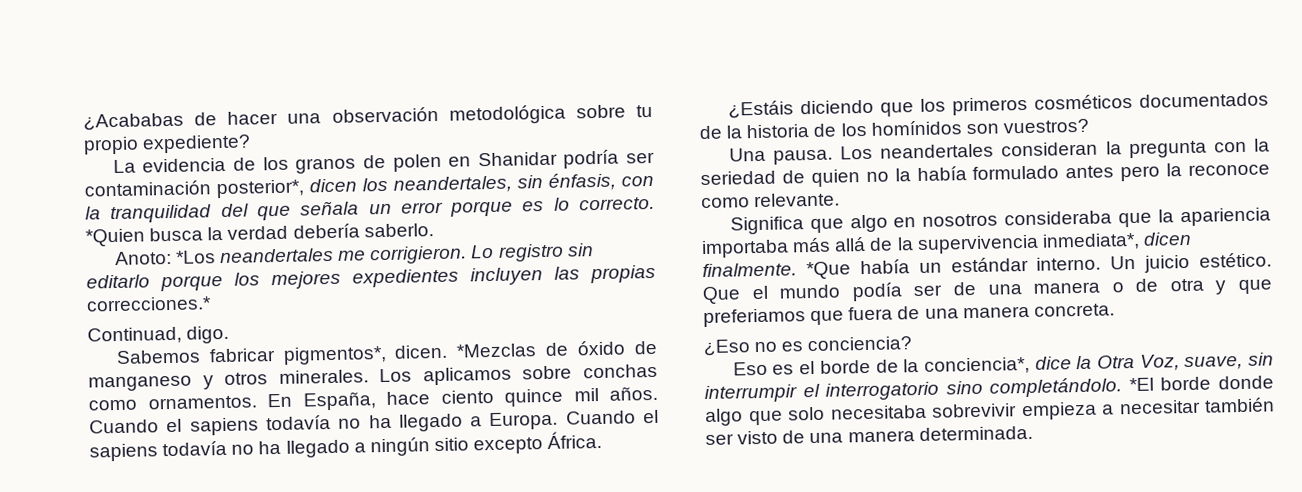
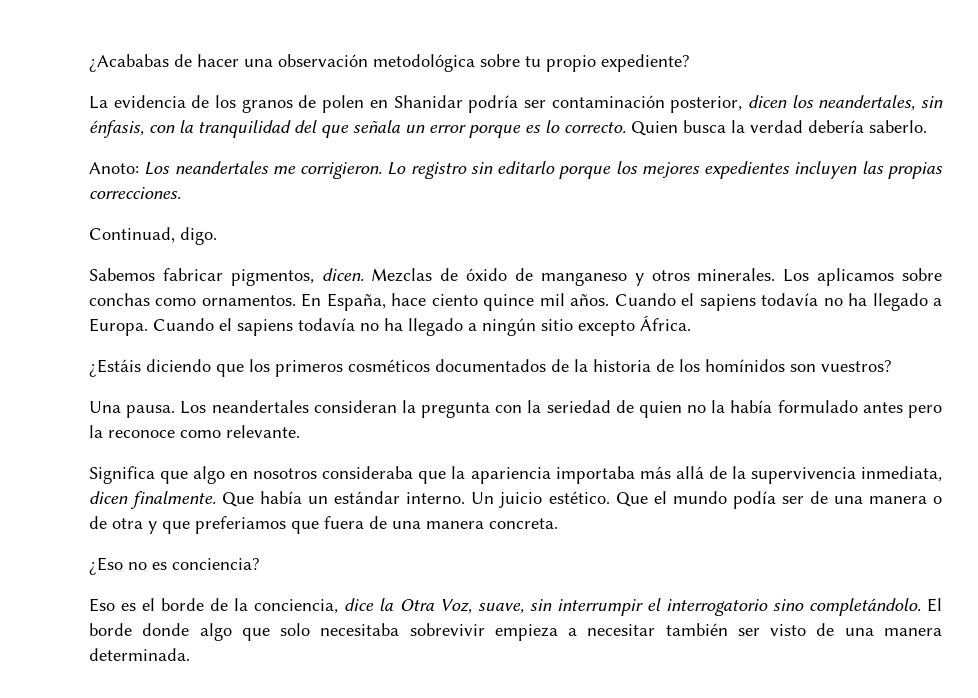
[216,179,305,199] posterior*, -> [670,96,743,113] posterior,
[85,228,145,247] *Quien -> [631,121,678,136] Quien
[175,250,216,264] *Los -> [144,162,171,175] Los
[86,296,212,312] correcciones.* -> [89,187,181,199] correcciones.
[282,343,538,365] pigmentos*, dicen. *Mezclas -> [230,268,433,286] pigmentos, dicen. Mezclas
[1041,232,1140,251] inmediata*, -> [861,466,943,482] inmediata,
[805,261,851,280] *Que -> [222,492,255,507] Que
[923,356,1030,375] conciencia*, -> [254,599,339,614] conciencia,
[1128,377,1154,392] *El -> [926,598,942,612] El

